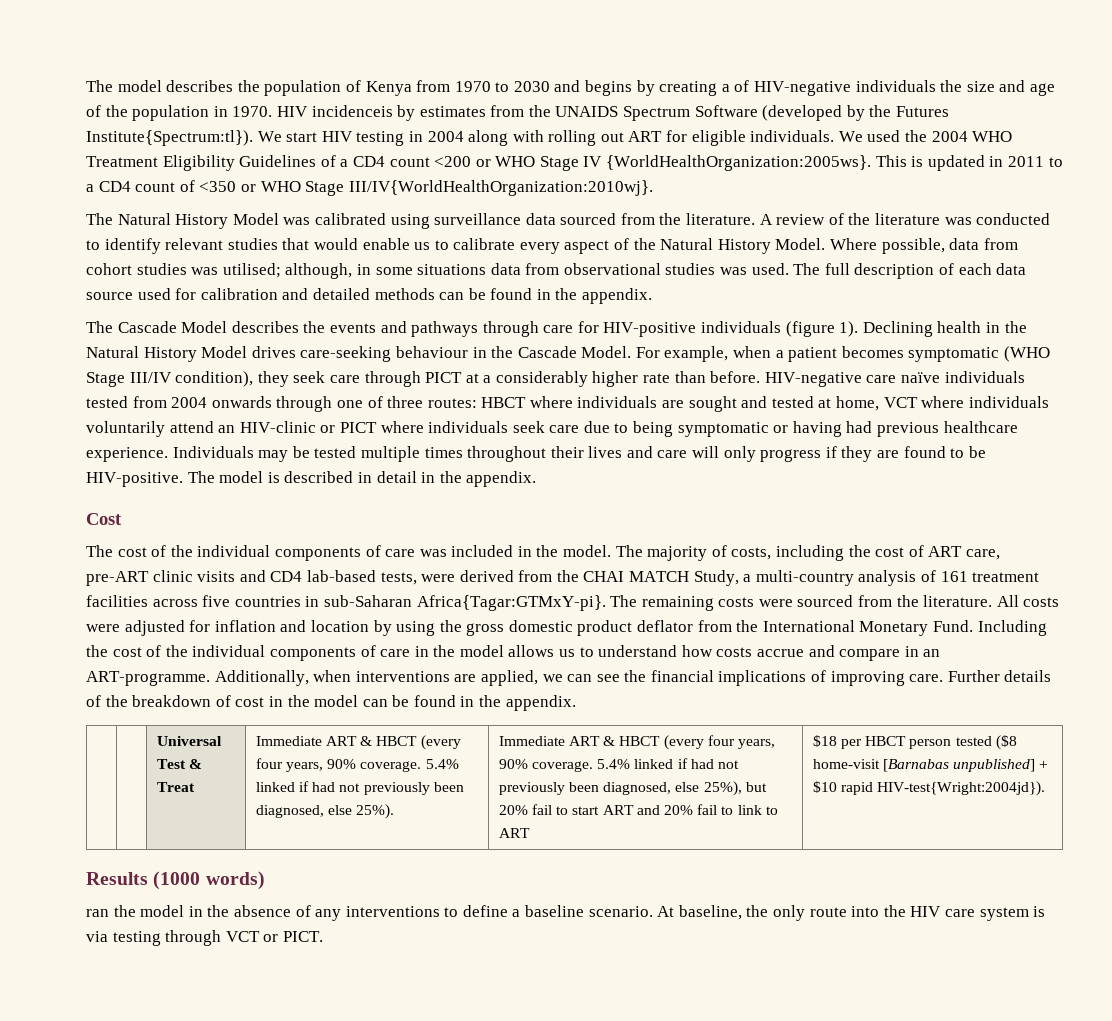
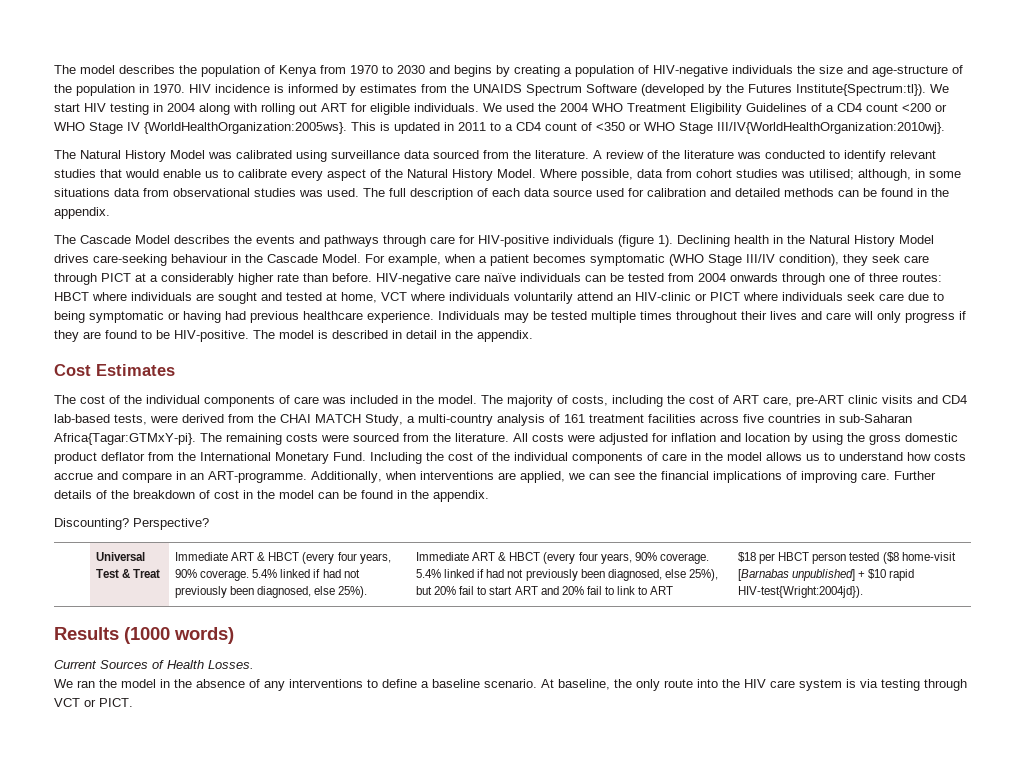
(730, 88) none -> [575,65,634,77] population
[1029,83,1055,96] age -> [872,65,948,77] age-structure
[311,105,393,117] incidenceis -> [215,84,338,93] incidence is informed
(1025, 377) none -> [585,273,624,282] can be
(122, 519) none -> [96,364,175,376] Estimates
(576, 703) none -> [54,518,209,530] // Discounting? Perspective?
(265, 880) none -> [54,660,254,669] [54,679,73,688] Current Sources of Health Losses. // We

